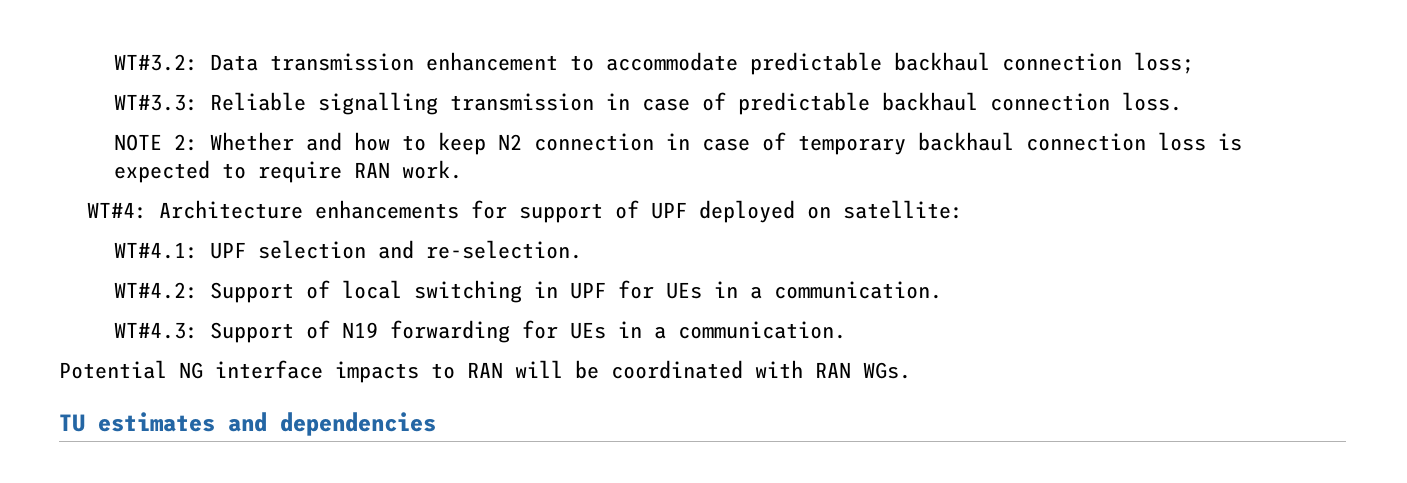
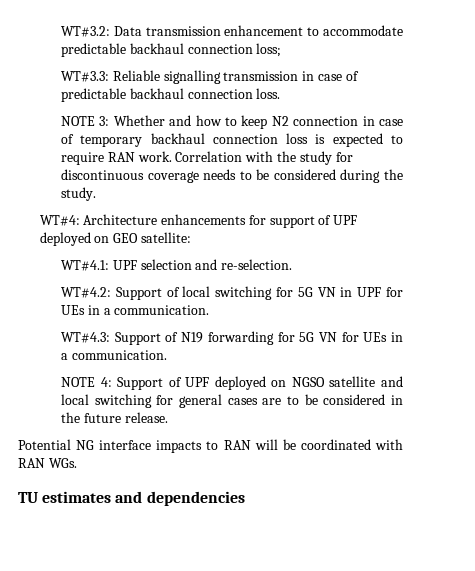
[174,134,199,151] 2: -> [99,116,110,126] 3:
(463, 169) none -> [175,151,353,165] [61,169,403,183] [61,187,97,201] Correlation with the study for discontinuous coverage needs to be considered during the study.
(831, 212) none -> [113,233,139,243] GEO
(523, 291) none -> [276,287,336,297] for 5G VN
[570,321,847,339] UEs in a communication. -> [299,332,403,342] [61,350,167,360] [61,376,403,390] [61,394,404,408] [61,412,168,423] 5G VN for UEs in a communication. // NOTE 4: Support of UPF deployed on NGSO satellite and local switching for general cases are to be considered in the future release.

